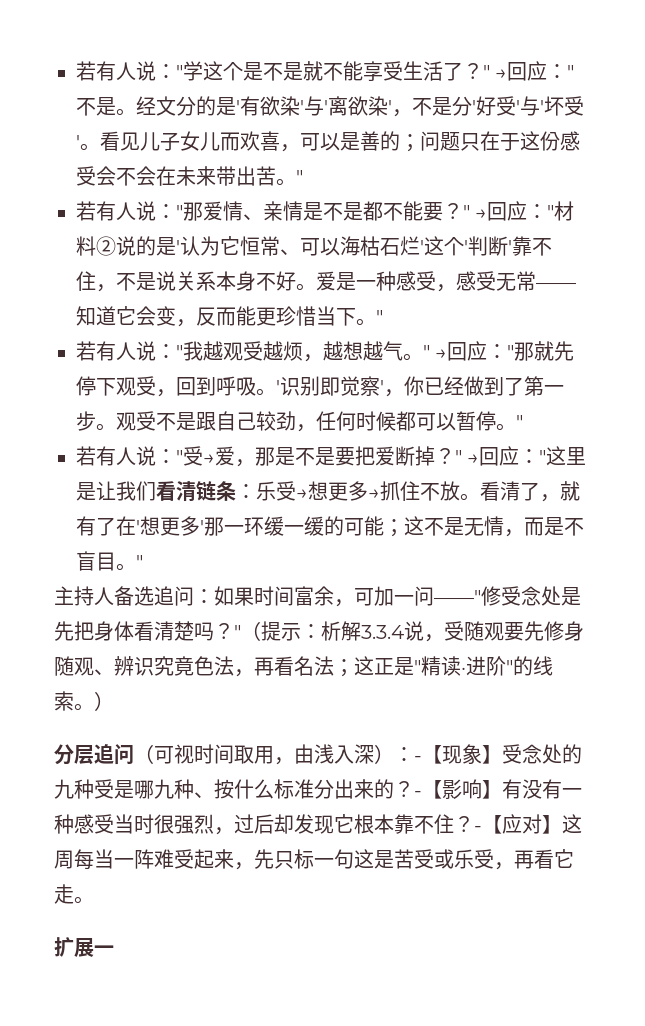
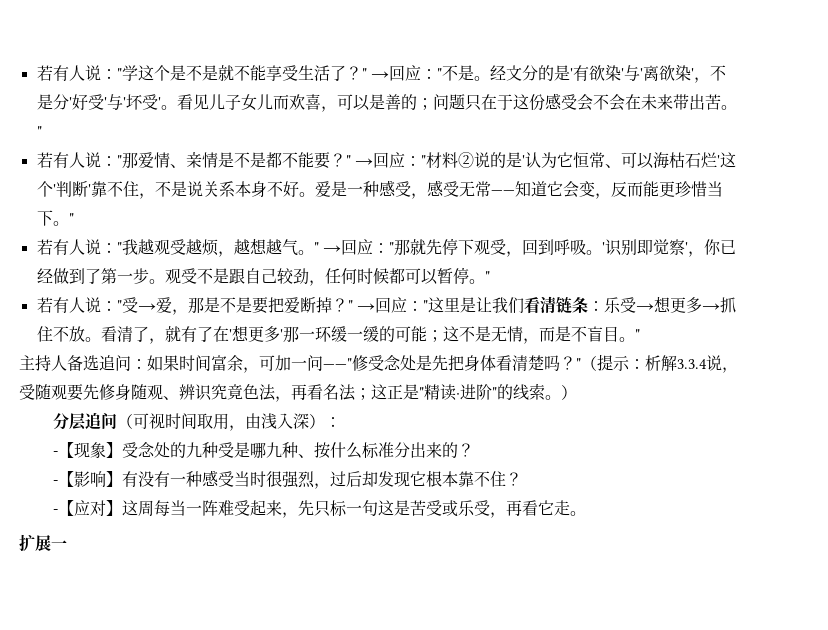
(414, 754) none -> (341, 422) //
(414, 789) none -> (474, 450) //
(474, 824) none -> (522, 479) //

